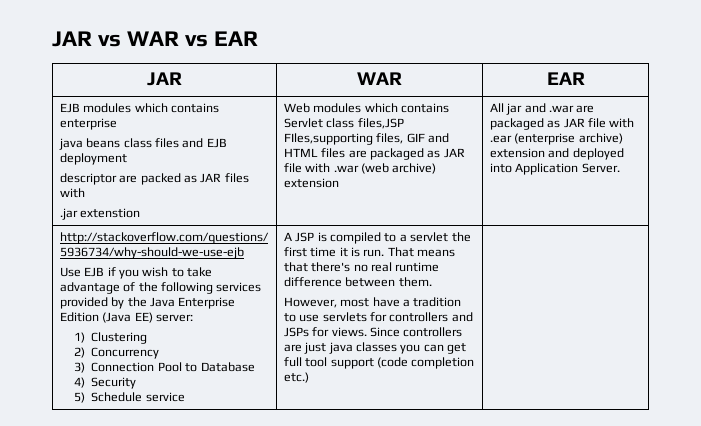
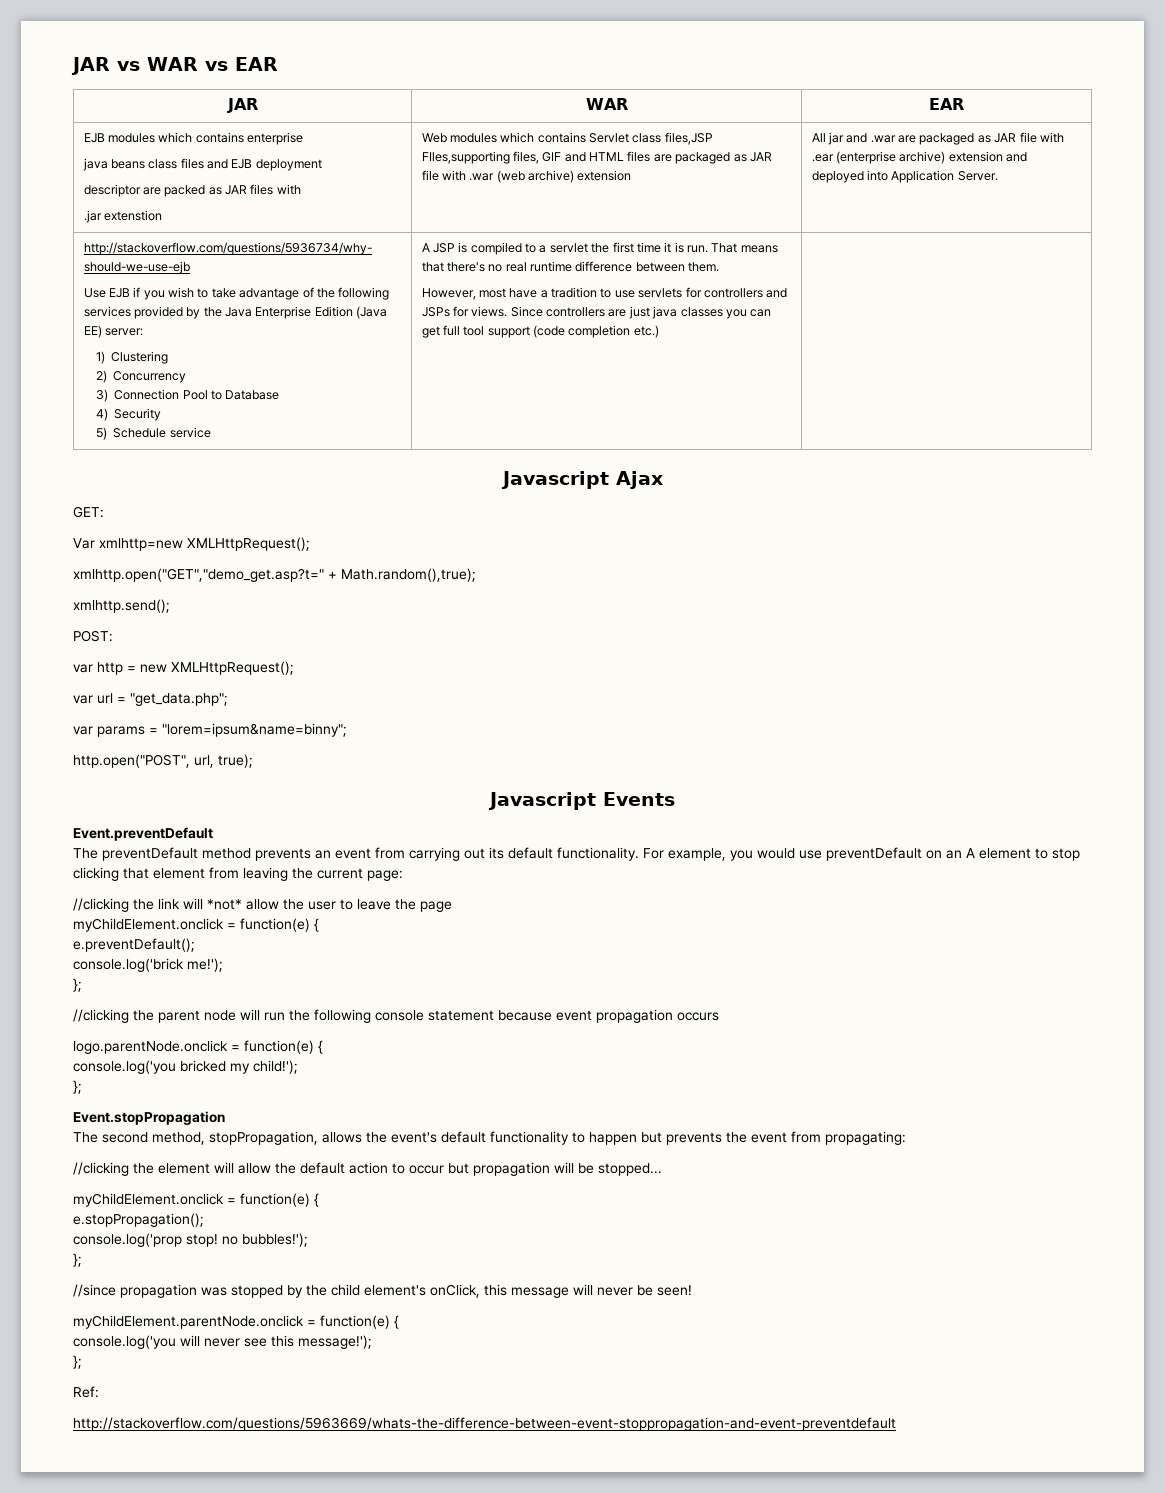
(309, 377) none -> [500,471,663,489] [73,506,104,518] [73,537,310,551] [73,568,476,582] [73,599,170,613] [73,630,113,642] [73,661,294,675] [73,693,228,706] [73,723,347,737] [73,754,253,768] [488,792,675,810] [73,827,213,841] [73,847,1080,861] [73,867,403,881] [73,898,452,912] [73,918,319,932] [73,938,195,952] [73,958,223,972] [73,978,82,992] [73,1009,719,1023] [73,1040,323,1054] [73,1060,298,1074] [73,1080,82,1094] [73,1111,225,1125] [73,1131,906,1145] [73,1162,662,1176] [73,1193,319,1207] [73,1213,204,1227] [73,1233,308,1247] [73,1253,82,1267] [73,1284,692,1298] [73,1315,399,1329] [73,1335,372,1349] [73,1355,82,1369] [73,1386,99,1398] [73,1417,896,1431] // Javascript Ajax // GET: // Var xmlhttp=new XMLHttpRequest(); // xmlhttp.open("GET","demo_get.asp?t=" + Math.random(),true); // xmlhttp.send(); // POST: // var http = new XMLHttpRequest(); // var url = "get_data.php"; // var params = "lorem=ipsum&name=binny"; // http.open("POST", url, true); // Javascript Events // Event.preventDefault // The preventDefault method prevents an event from carrying out its default functionality. For example, you would use preventDefault on an A element to stop clicking that element from leaving the current page: // //clicking the link will *not* allow the user to leave the page // myChildElement.onclick = function(e) { // e.preventDefault(); // console.log('brick me!'); // }; // //clicking the parent node will run the following console statement because event propagation occurs // logo.parentNode.onclick = function(e) { // console.log('you bricked my child!'); // }; // Event.stopPropagation // The second method, stopPropagation, allows the event's default functionality to happen but prevents the event from propagating: // //clicking the element will allow the default action to occur but propagation will be stopped... // myChildElement.onclick = function(e) { // e.stopPropagation(); // console.log('prop stop! no bubbles!'); // }; // //since propagation was stopped by the child element's onClick, this message will never be seen! // myChildElement.parentNode.onclick = function(e) { // console.log('you will never see this message!'); // }; // Ref: // http://stackoverflow.com/questions/5963669/whats-the-difference-between-event-stoppropagation-and-event-preventdefault

